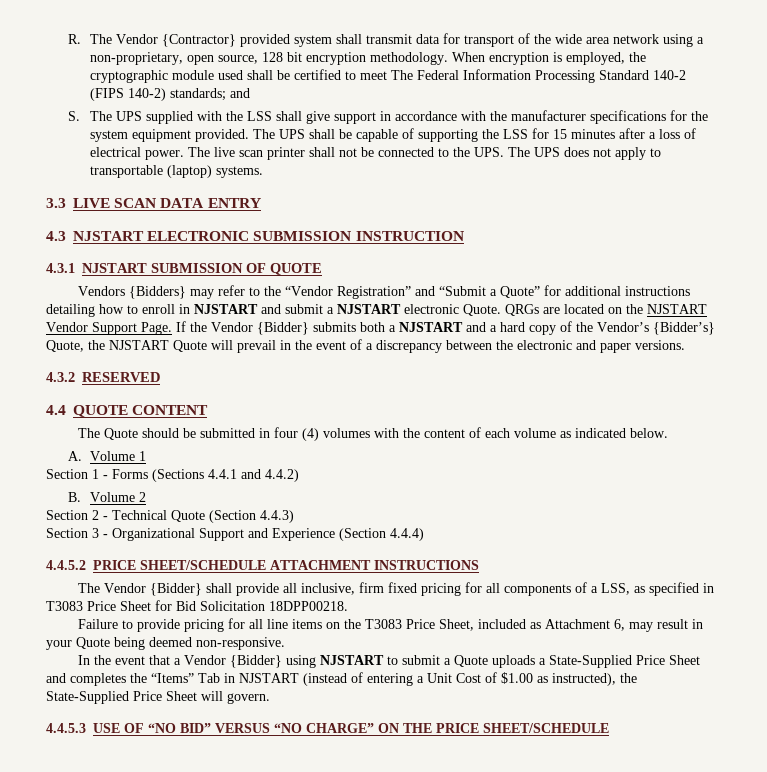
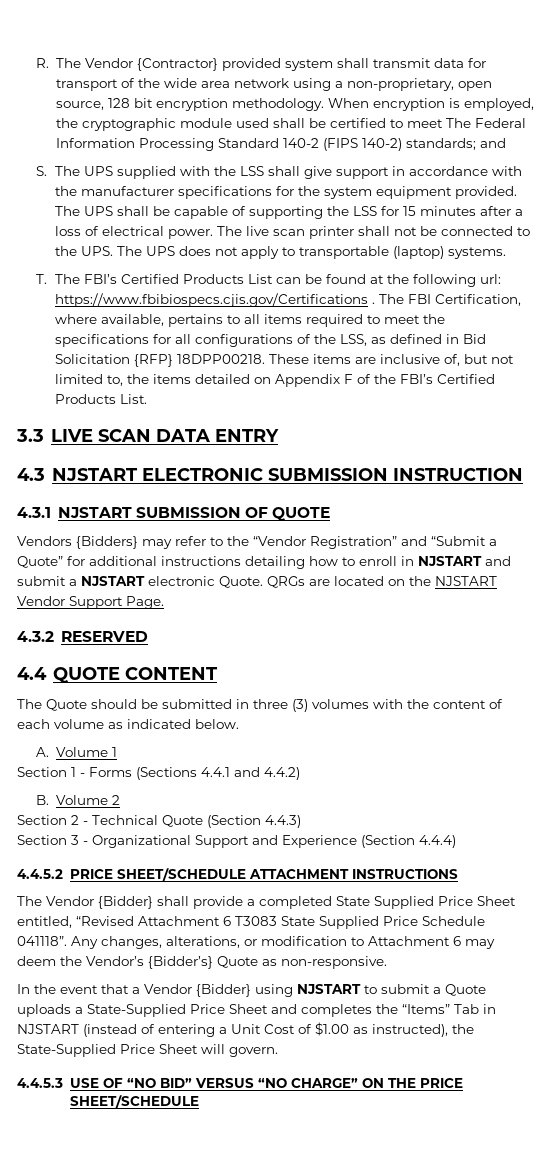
(264, 172) none -> [36,274,502,287] [55,293,522,307] [55,314,446,327] [55,334,487,347] [55,354,515,367] [55,374,496,387] [55,394,148,404] // T. The FBI’s Certified Products List can be found at the following url: https://www.fbibiospecs.cjis.gov/Certifications . The FBI Certification, where available, pertains to all items required to meet the specifications for all configurations of the LSS, as defined in Bid Solicitation {RFP} 18DPP00218. These items are inclusive of, but not limited to, the items detailed on Appendix F of the FBI’s Certified Products List.
[176,321,715,335] [46,339,685,353] If the Vendor {Bidder} submits both a NJSTART and a hard copy of the Vendor’s {Bidder’s} Quote, the NJSTART Quote will prevail in the event of a discrepancy between the electronic and paper versions. -> (164, 602) none
[274,427,320,441] four (4) -> [253,699,308,712] three (3)
[283,582,715,596] [46,600,348,611] [78,618,704,632] [46,637,192,650] all inclusive, firm fixed pricing for all components of a LSS, as specified in T3083 Price Sheet for Bid Solicitation 18DPP00218. // Failure to provide pricing for all line items on the T3083 Price Sheet, included as Attachment 6, may result in your Quote being deemed -> [247,896,516,909] [17,916,485,929] [17,936,495,949] [17,956,277,969] a completed State Supplied Price Sheet entitled, “Revised Attachment 6 T3083 State Supplied Price Schedule 041118”. Any changes, alterations, or modification to Attachment 6 may deem the Vendor’s {Bidder’s} Quote as

